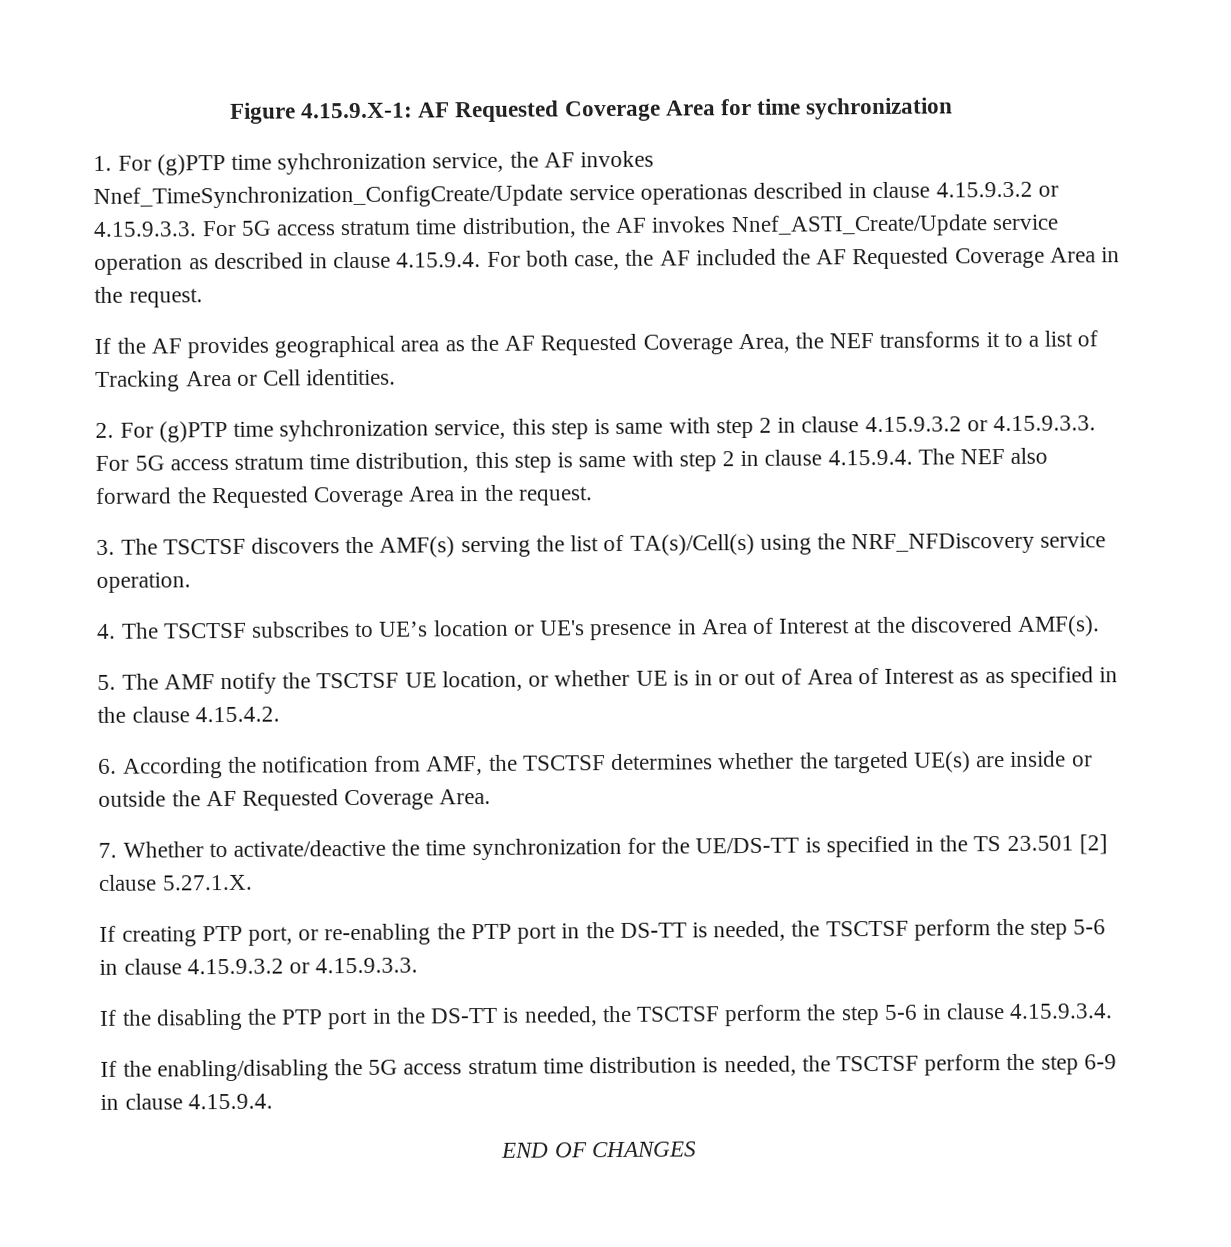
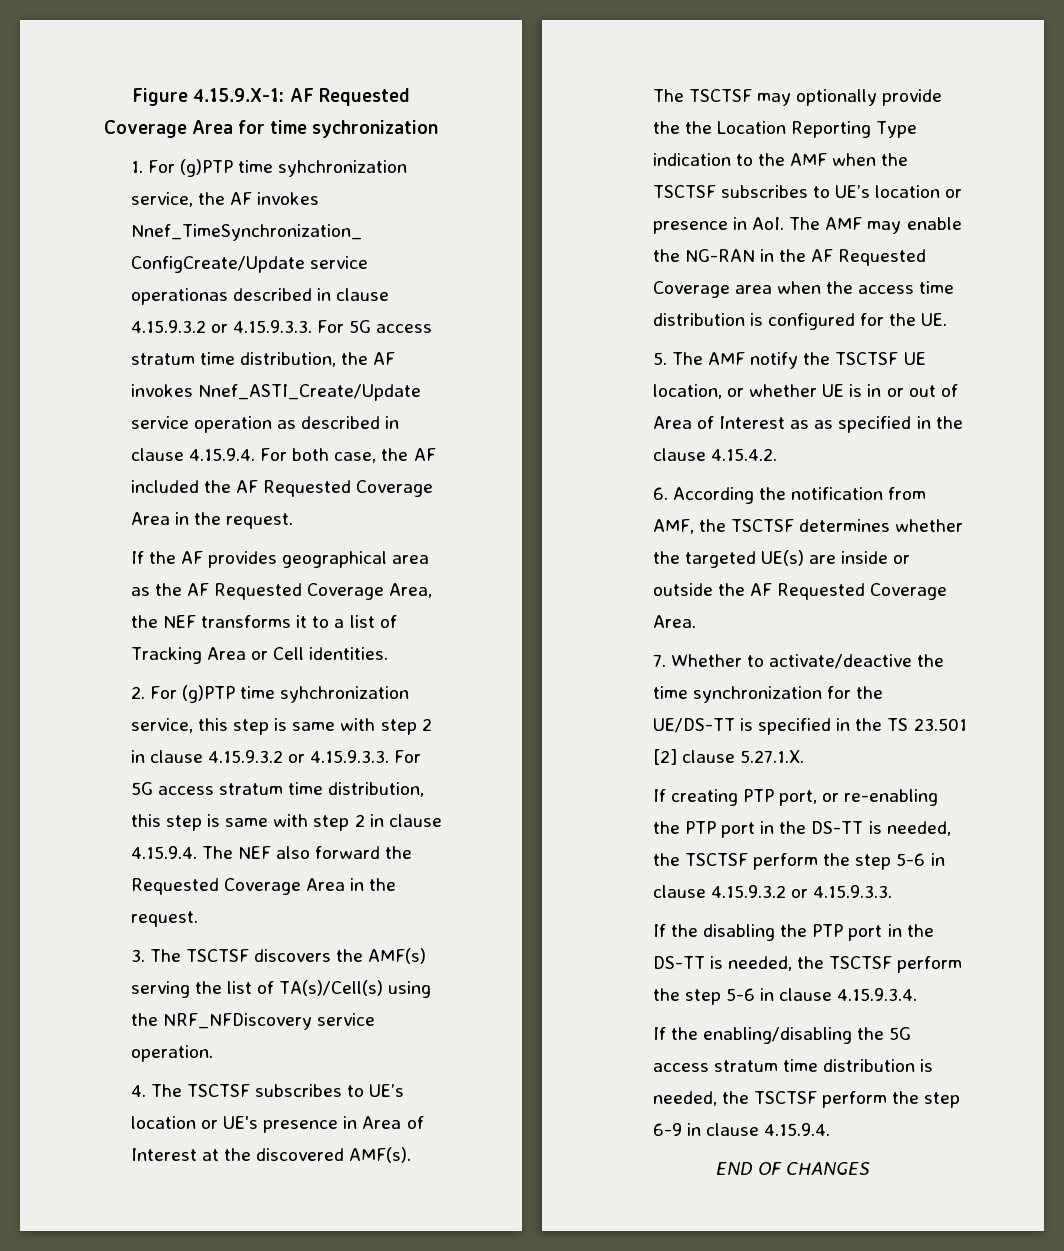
(1101, 626) none -> [652,89,943,106] [652,121,918,138] [652,153,909,166] [652,185,963,198] [652,217,962,234] [652,249,927,266] [652,281,955,298] [652,313,948,330] The TSCTSF may optionally provide the the Location Reporting Type indication to the AMF when the TSCTSF subscribes to UE’s location or presence in AoI. The AMF may enable the NG-RAN in the AF Requested Coverage area when the access time distribution is configured for the UE.

